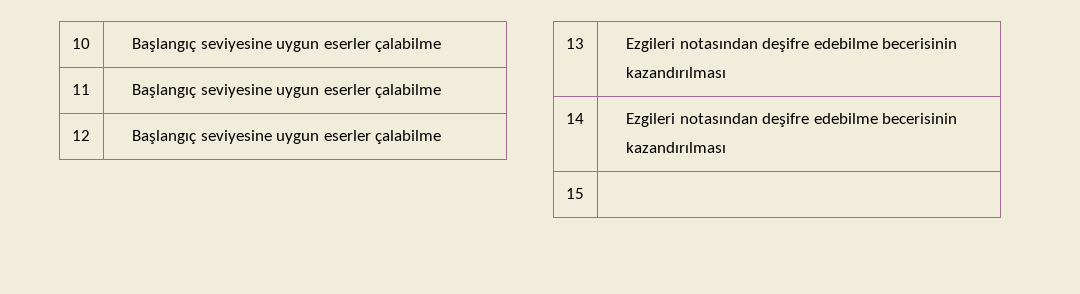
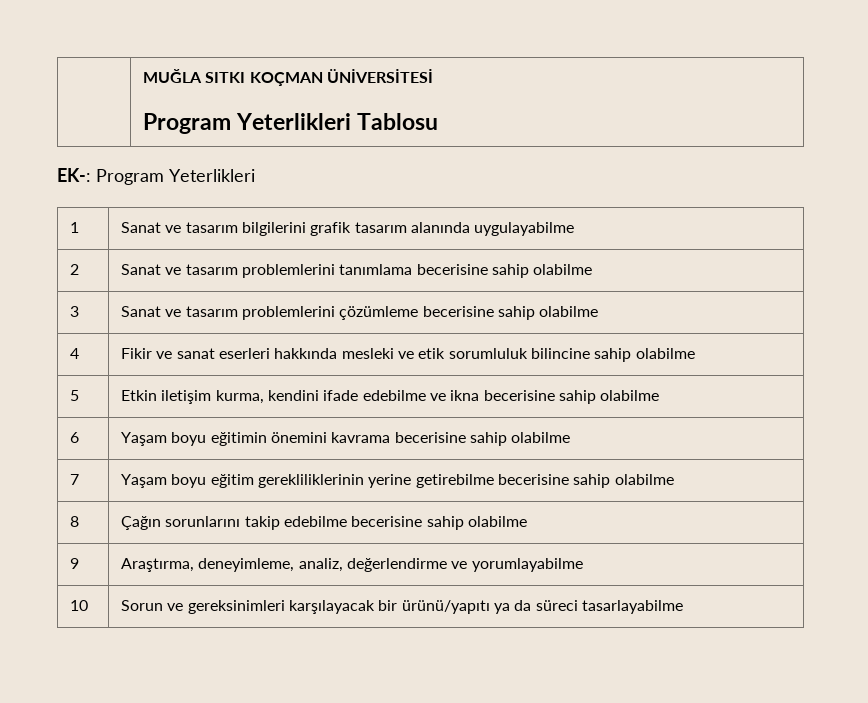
[71,38,90,49] [131,38,442,52] [71,84,90,95] [131,84,442,98] [71,130,90,141] [131,130,442,144] [565,38,584,49] [625,38,958,52] [625,67,726,78] [565,113,584,124] [625,113,958,127] [625,142,726,153] [565,188,584,199] 10 | Başlangıç seviyesine uygun eserler çalabilme // 11 | Başlangıç seviyesine uygun eserler çalabilme // 12 | Başlangıç seviyesine uygun eserler çalabilme // 13 | Ezgileri notasından deşifre edebilme becerisinin kazandırılması // 14 | Ezgileri notasından deşifre edebilme becerisinin kazandırılması // 15 | -> [143,69,434,86] [143,113,439,134] [57,168,255,185] [70,222,80,233] [121,222,575,236] [70,264,80,275] [121,264,593,278] [70,306,80,317] [121,306,599,320] [70,348,80,359] [121,348,695,362] [70,390,80,401] [121,390,660,404] [70,432,80,443] [121,432,571,446] [70,474,80,485] [121,474,674,488] [70,516,80,527] [121,516,528,530] [70,558,80,569] [121,558,583,572] [70,600,89,611] [121,600,684,614] | MUĞLA SITKI KOÇMAN ÜNİVERSİTESİ // Program Yeterlikleri Tablosu // EK-: Program Yeterlikleri // 1 | Sanat ve tasarım bilgilerini grafik tasarım alanında uygulayabilme // 2 | Sanat ve tasarım problemlerini tanımlama becerisine sahip olabilme // 3 | Sanat ve tasarım problemlerini çözümleme becerisine sahip olabilme // 4 | Fikir ve sanat eserleri hakkında mesleki ve etik sorumluluk bilincine sahip olabilme // 5 | Etkin iletişim kurma, kendini ifade edebilme ve ikna becerisine sahip olabilme // 6 | Yaşam boyu eğitimin önemini kavrama becerisine sahip olabilme // 7 | Yaşam boyu eğitim gerekliliklerinin yerine getirebilme becerisine sahip olabilme // 8 | Çağın sorunlarını takip edebilme becerisine sahip olabilme // 9 | Araştırma, deneyimleme, analiz, değerlendirme ve yorumlayabilme // 10 | Sorun ve gereksinimleri karşılayacak bir ürünü/yapıtı ya da süreci tasarlayabilme

